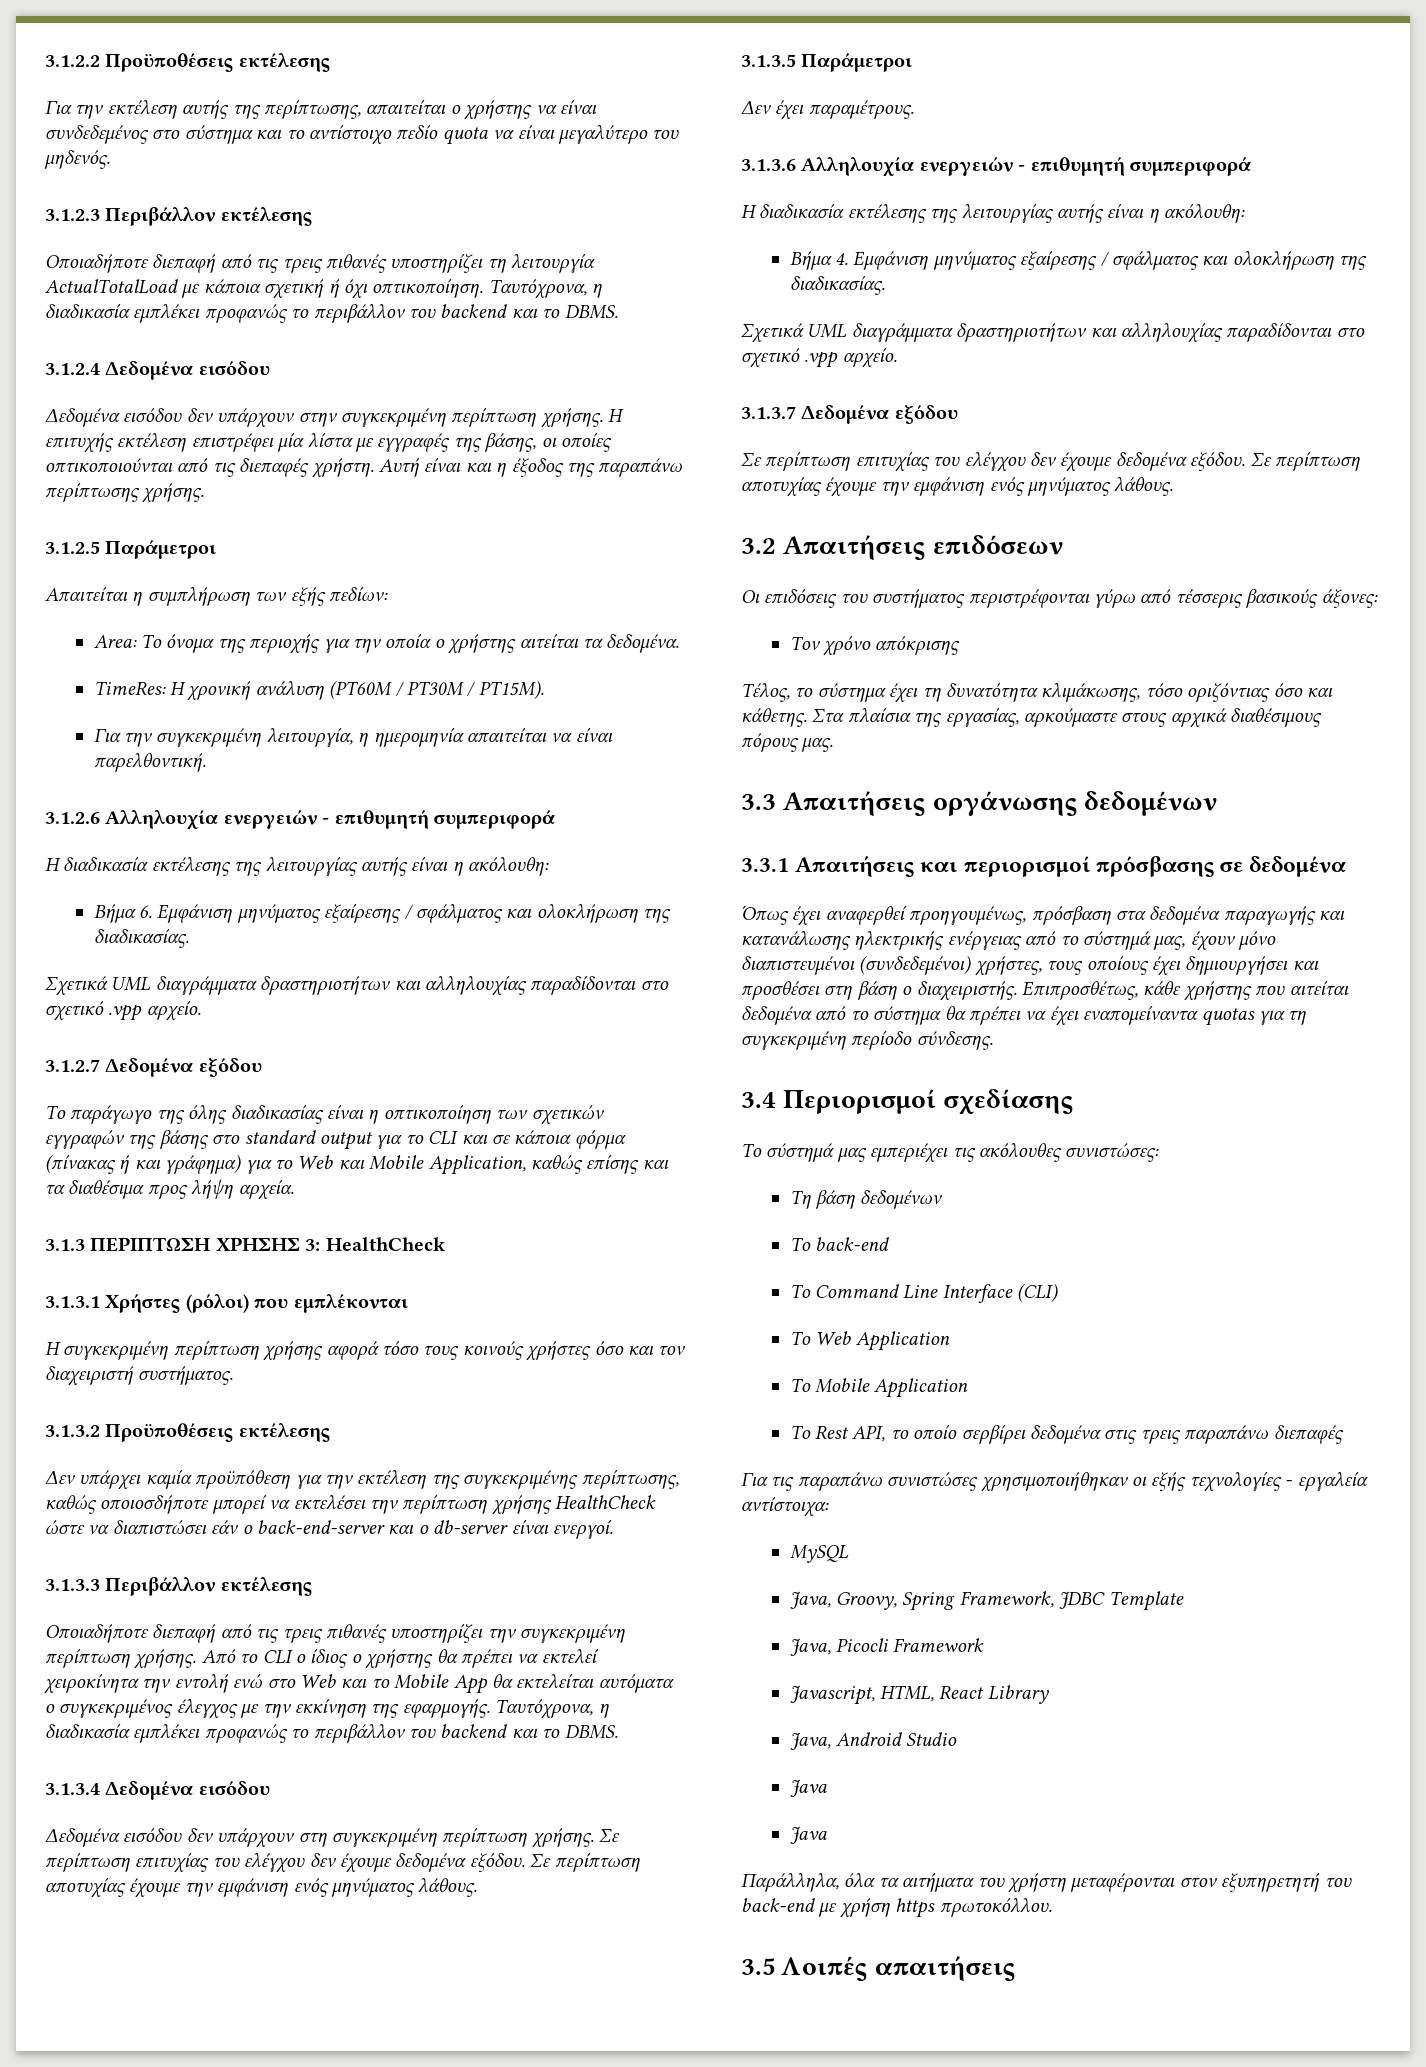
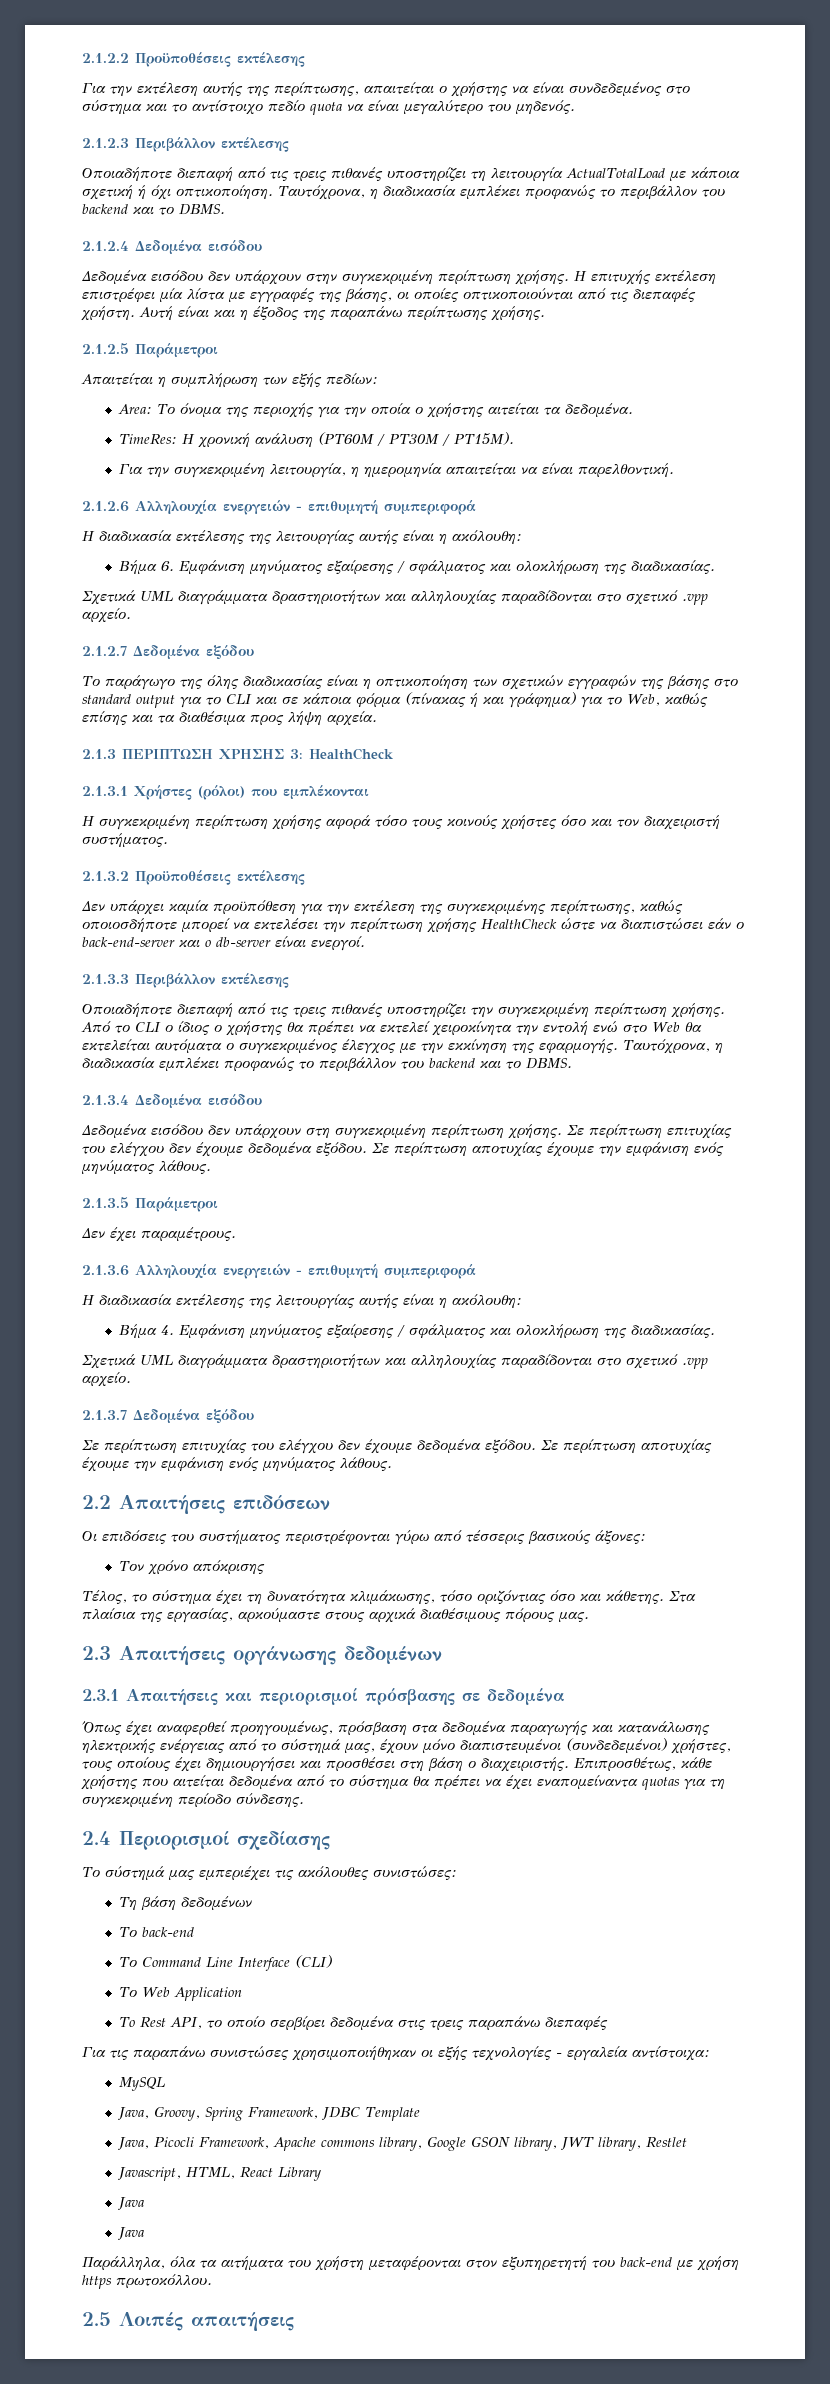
[45,55,100,67] 3.1.2.2 -> [82,53,129,63] 2.1.2.2
[45,209,100,221] 3.1.2.3 -> [82,138,129,148] 2.1.2.3
[45,363,100,375] 3.1.2.4 -> [82,241,129,251] 2.1.2.4
[45,541,100,554] 3.1.2.5 -> [82,343,129,354] 2.1.2.5
[45,812,100,824] 3.1.2.6 -> [82,501,129,512] 2.1.2.6
[45,1059,100,1072] 3.1.2.7 -> [82,646,127,656] 2.1.2.7
[297,1155,526,1175] Web και Mobile Application, -> [627,694,660,706] Web,
[45,1239,85,1251] 3.1.3 -> [82,749,116,759] 2.1.3
[45,1296,100,1308] 3.1.3.1 -> [82,786,128,796] 2.1.3.1
[45,1425,100,1437] 3.1.3.2 -> [82,871,129,881] 2.1.3.2
[45,1579,100,1591] 3.1.3.3 -> [82,974,129,984] 2.1.3.3
[341,1674,488,1694] και το Mobile App -> (680, 1027) none
[45,1783,100,1795] 3.1.3.4 -> [82,1095,129,1105] 2.1.3.4
[741,54,796,67] 3.1.3.5 -> [82,1197,129,1208] 2.1.3.5
[741,159,796,171] 3.1.3.6 -> [82,1265,129,1276] 2.1.3.6
[741,406,796,419] 3.1.3.7 -> [82,1410,127,1420] 2.1.3.7
[741,538,776,554] 3.2 -> [82,1495,111,1509] 2.2
[741,794,776,810] 3.3 -> [82,1646,111,1660] 2.3
[741,858,789,872] 3.3.1 -> [82,1689,119,1701] 2.3.1
[741,1092,776,1108] 3.4 -> [82,1831,111,1845] 2.4
[789,1378,969,1398] // Το Mobile Application -> (243, 1994) none
[893,1638,985,1652] Framework -> [199,2137,688,2151] Framework, Apache commons library, Google GSON library, JWT library, Restlet
[789,1732,958,1750] // Java, Android Studio -> (322, 2174) none
[741,1958,776,1975] 3.5 -> [82,2312,111,2326] 2.5

